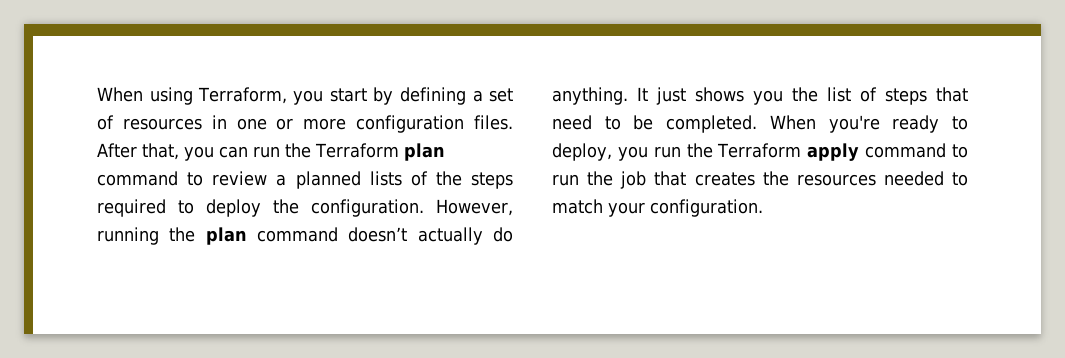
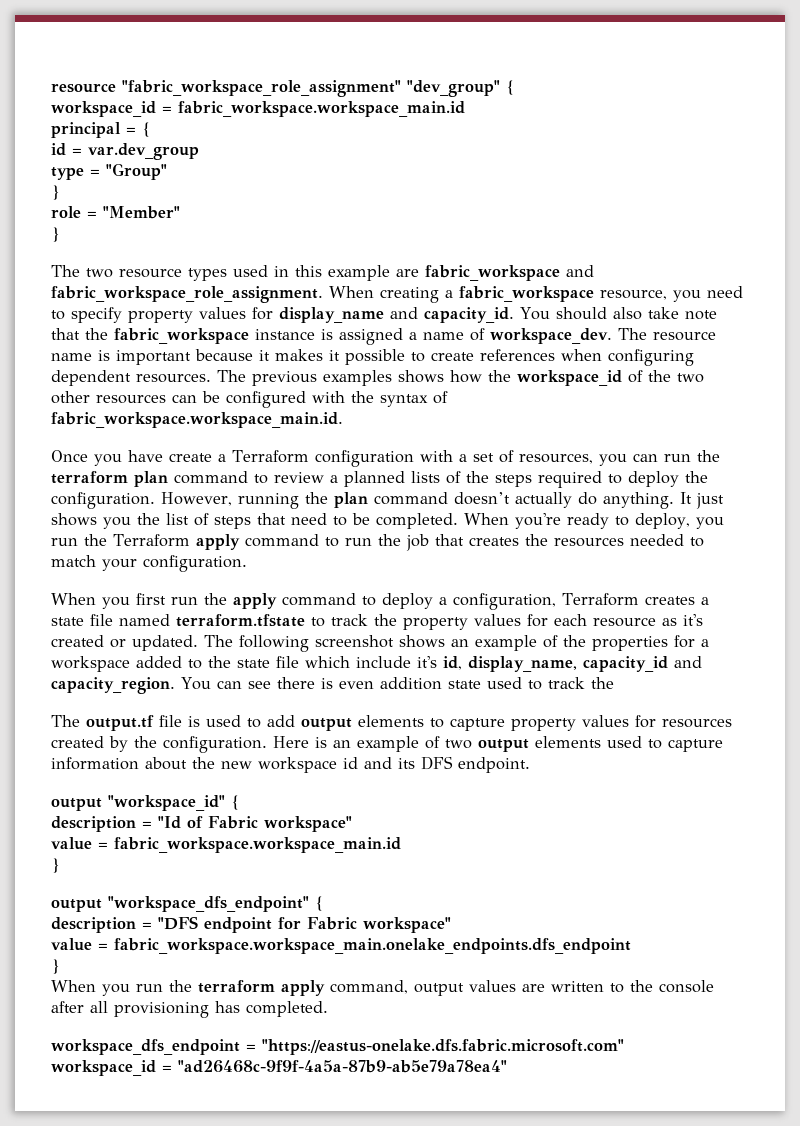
[97,87,513,105] [97,115,513,133] [97,143,179,160] When using Terraform, you start by defining a set of resources in one or more configuration files. After that, -> [51,80,515,97] [51,101,465,117] [51,122,151,138] [51,143,199,160] [51,163,167,180] [51,185,60,200] [51,206,180,219] [51,227,60,242] [51,265,594,281] [51,286,743,303] [51,307,717,323] [51,328,716,345] [51,349,694,366] [51,370,704,386] [51,391,448,408] [51,412,343,428] [51,450,593,467] resource "fabric_workspace_role_assignment" "dev_group" { // workspace_id = fabric_workspace.workspace_main.id // principal = { // id = var.dev_group // type = "Group" // } // role = "Member" // } // The two resource types used in this example are fabric_workspace and fabric_workspace_role_assignment. When creating a fabric_workspace resource, you need to specify property values for display_name and capacity_id. You should also take note that the fabric_workspace instance is assigned a name of workspace_dev. The resource name is important because it makes it possible to create references when configuring dependent resources. The previous examples shows how the workspace_id of the two other resources can be configured with the syntax of fabric_workspace.workspace_main.id. // Once you have create a Terraform configuration with a set of resources,
[315,143,399,158] Terraform -> [51,471,128,484] terraform
(763, 208) none -> [51,593,709,610] [51,614,703,630] [51,635,709,652] [51,656,702,672] [51,677,614,694] [51,715,732,731] [51,736,723,753] [51,756,530,773] [51,795,240,811] [51,816,352,832] [51,837,401,853] [51,858,60,873] [51,896,324,912] [51,916,451,933] [51,938,631,954] [51,959,60,974] [51,980,714,996] [51,1001,328,1018] [51,1039,624,1055] [51,1060,507,1076] // When you first run the apply command to deploy a configuration, Terraform creates a state file named terraform.tfstate to track the property values for each resource as it's created or updated. The following screenshot shows an example of the properties for a workspace added to the state file which include it's id, display_name, capacity_id and capacity_region. You can see there is even addition state used to track the // The output.tf file is used to add output elements to capture property values for resources created by the configuration. Here is an example of two output elements used to capture information about the new workspace id and its DFS endpoint. // output "workspace_id" { // description = "Id of Fabric workspace" // value = fabric_workspace.workspace_main.id // } // output "workspace_dfs_endpoint" { // description = "DFS endpoint for Fabric workspace" // value = fabric_workspace.workspace_main.onelake_endpoints.dfs_endpoint // } // When you run the terraform apply command, output values are written to the console after all provisioning has completed. // workspace_dfs_endpoint = "https://eastus-onelake.dfs.fabric.microsoft.com" // workspace_id = "ad26468c-9f9f-4a5a-87b9-ab5e79a78ea4"

